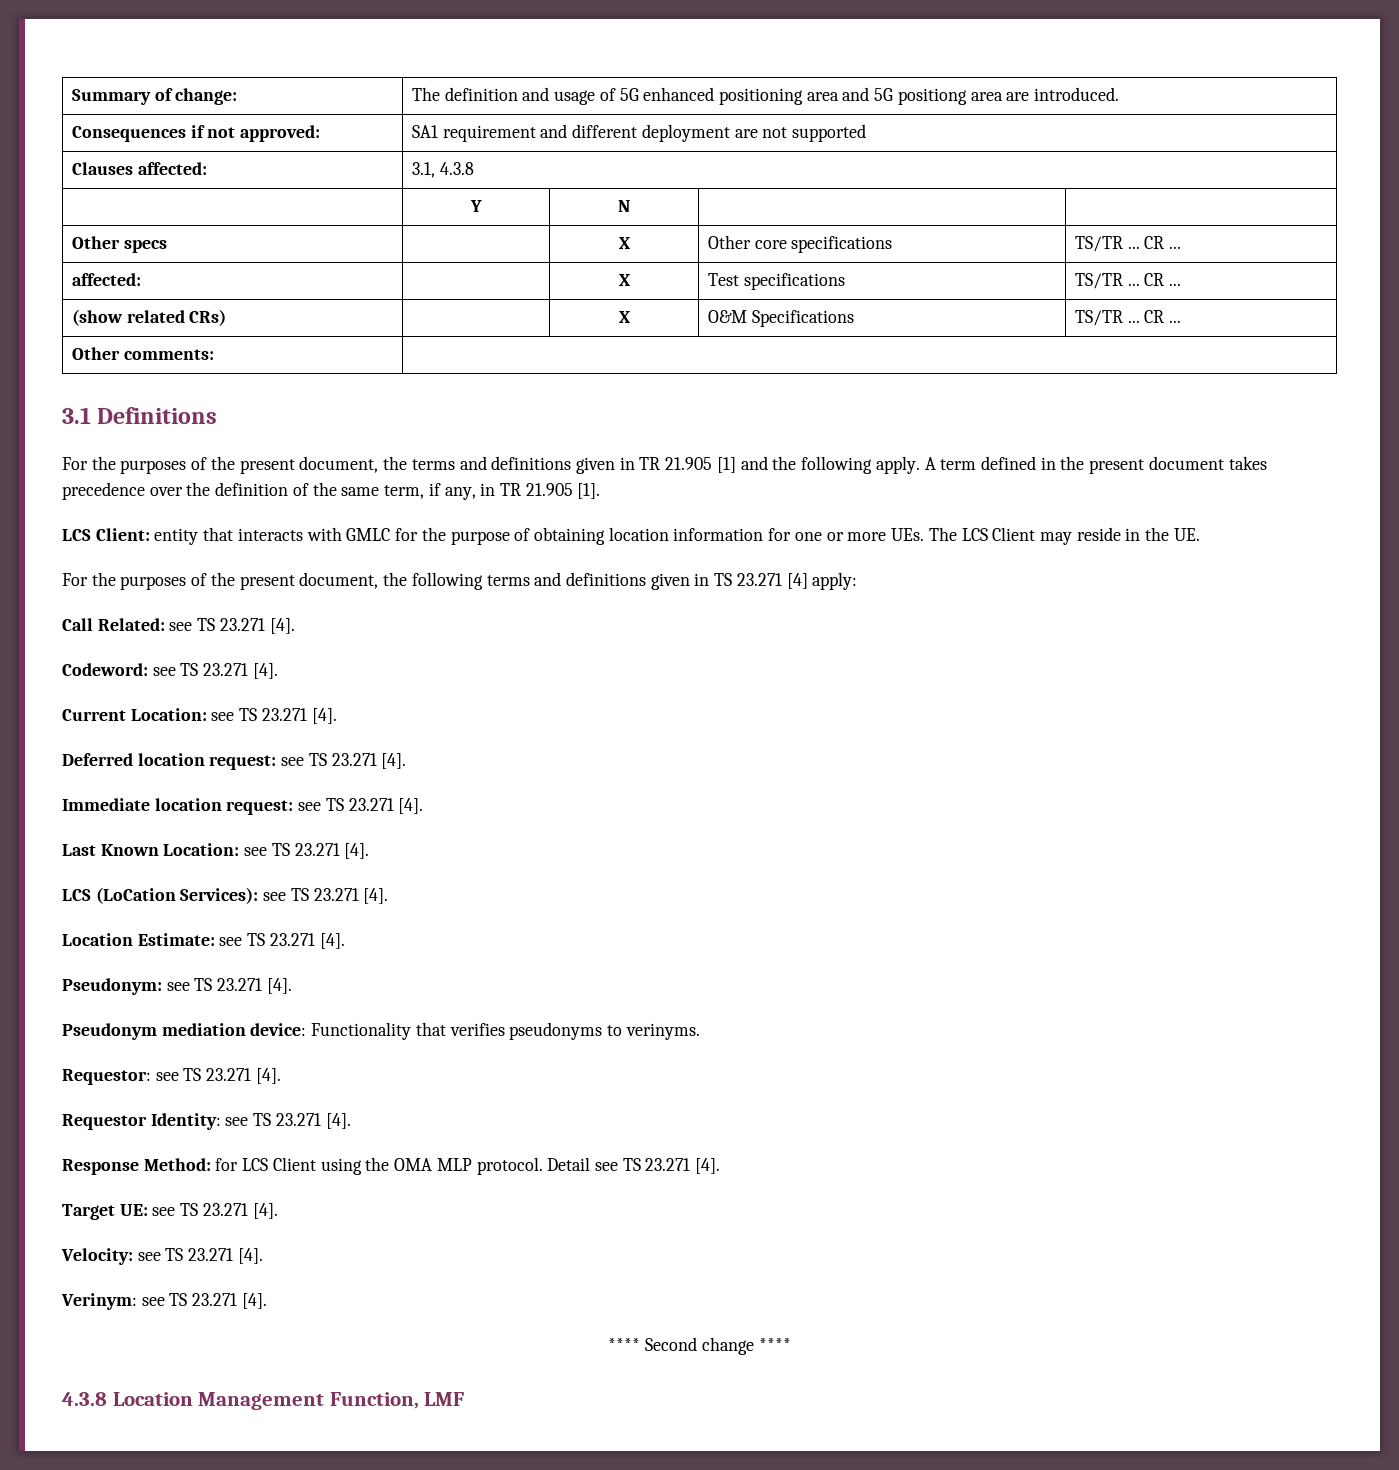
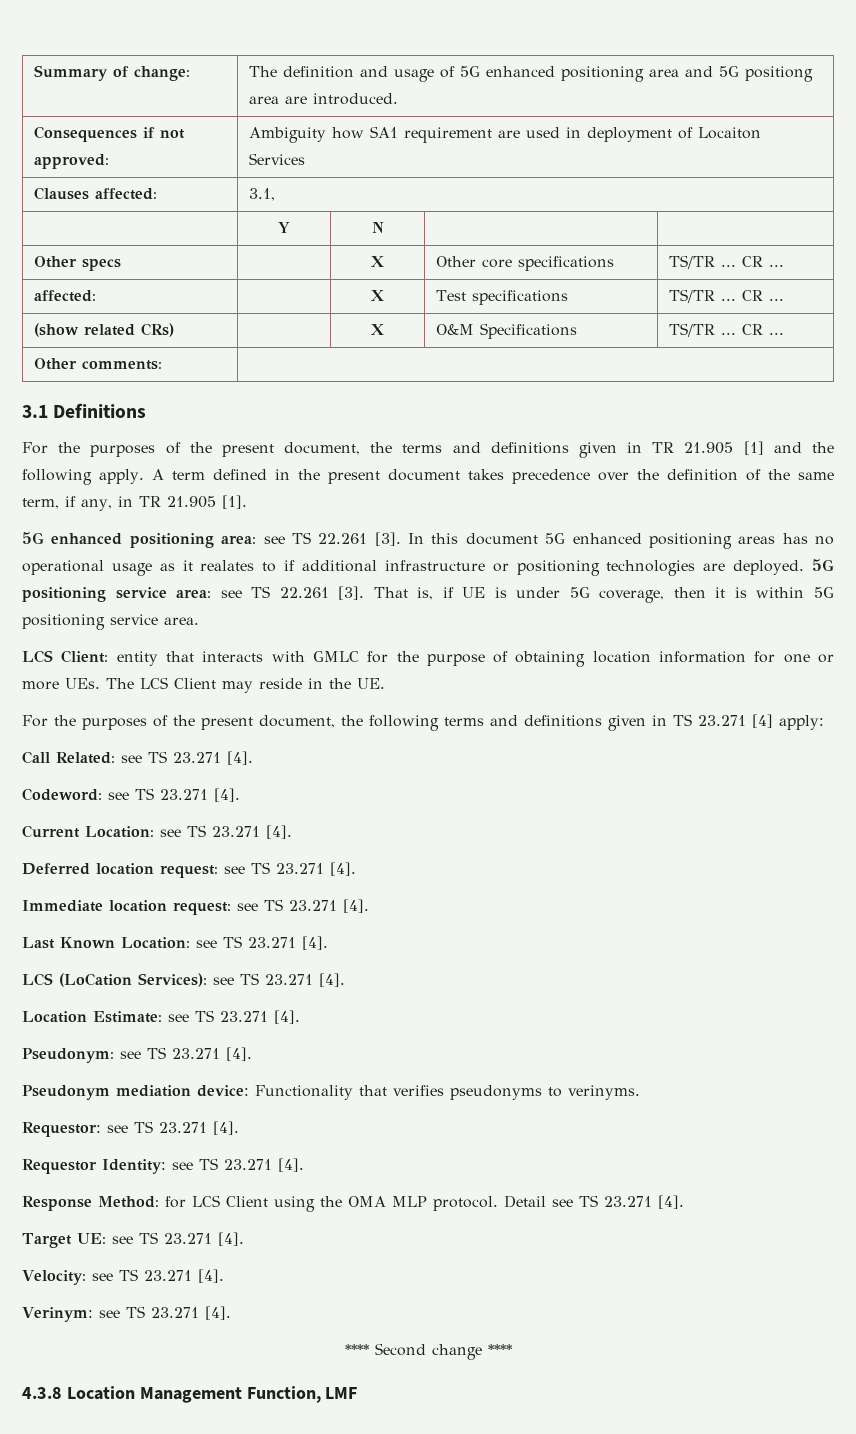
[411,124,866,142] SA1 requirement and different deployment are not supported -> [248,126,761,143] [248,153,305,165] Ambiguity how SA1 requirement are used in deployment of Locaiton Services
[439,162,474,175] 4.3.8 -> (275, 194) none
(601, 491) none -> [22,532,834,549] [22,559,834,576] [22,586,834,603] [22,614,199,630] // 5G enhanced positioning area: see TS 22.261 [3]. In this document 5G enhanced positioning areas has no operational usage as it realates to if additional infrastructure or positioning technologies are deployed. 5G positioning service area: see TS 22.261 [3]. That is, if UE is under 5G coverage, then it is within 5G positioning service area.

